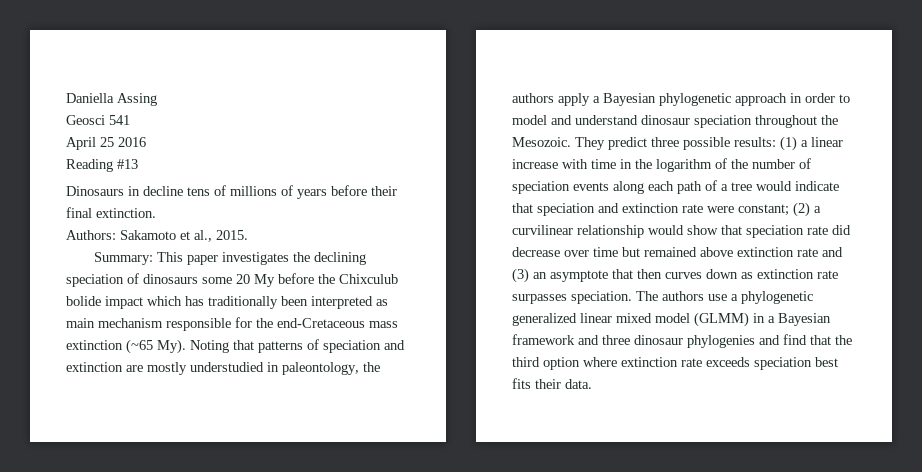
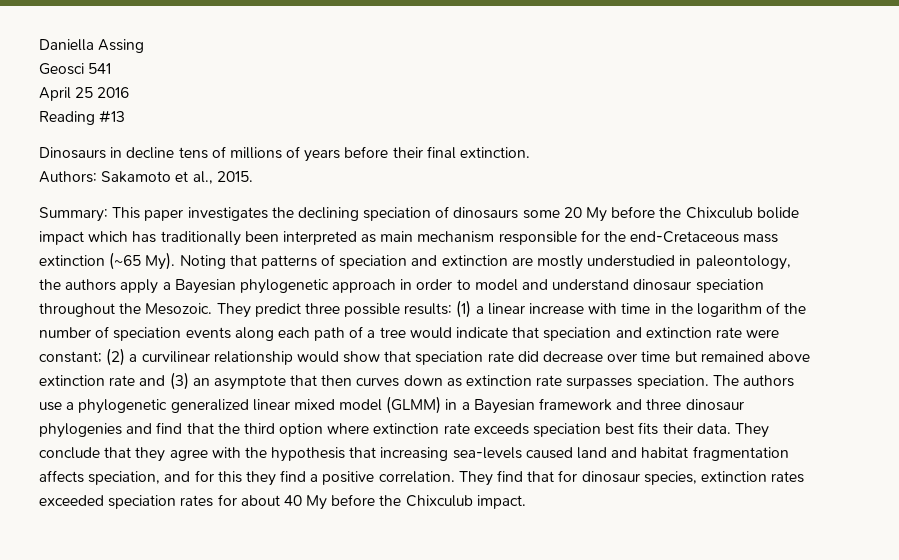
(592, 384) none -> [734,423,769,438] [39,446,789,462] [39,470,805,486] [39,494,526,510] They conclude that they agree with the hypothesis that increasing sea-levels caused land and habitat fragmentation affects speciation, and for this they find a positive correlation. They find that for dinosaur species, extinction rates exceeded speciation rates for about 40 My before the Chixculub impact.

